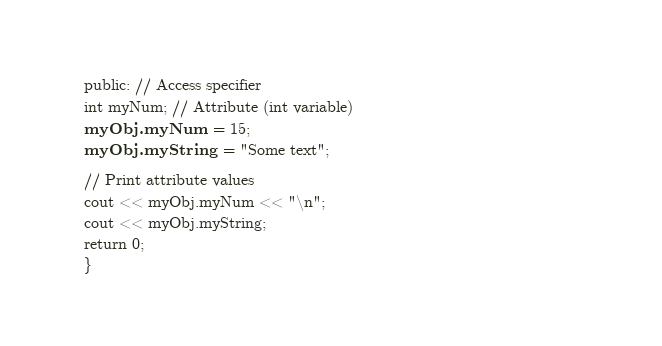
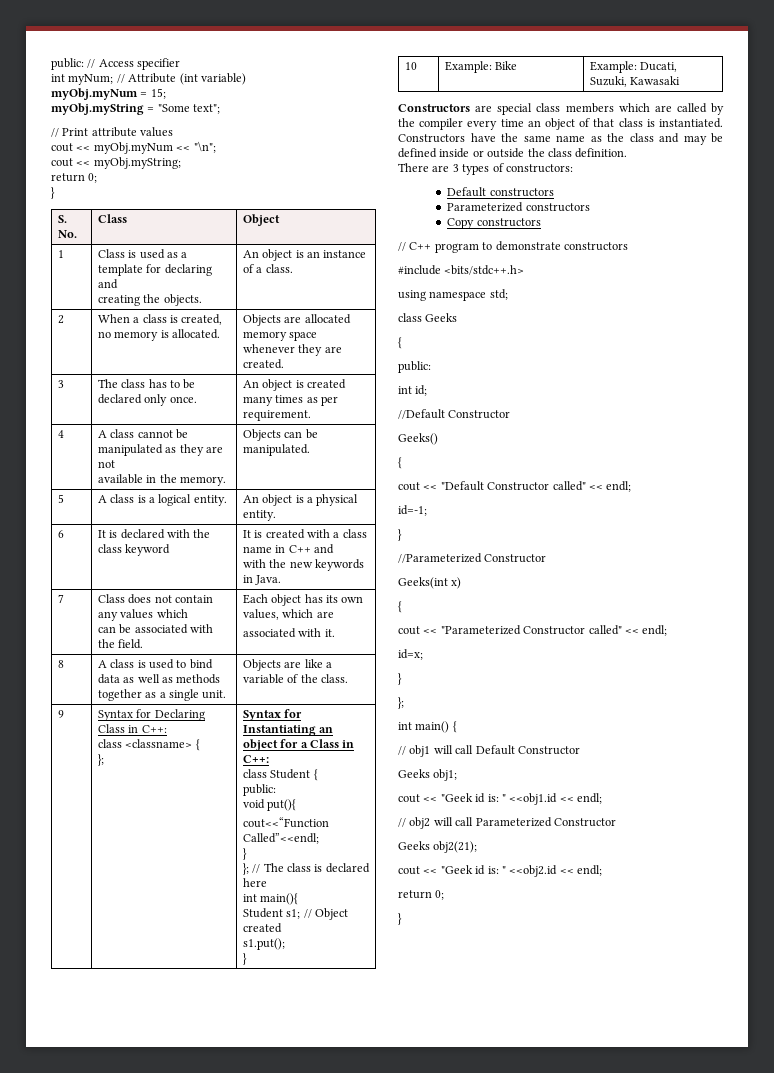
(92, 265) none -> [57,215,67,223] [57,230,77,238] [97,214,127,223] [242,214,280,226] [57,250,64,258] [97,249,188,259] [97,264,212,276] [97,279,118,289] [97,294,202,306] [242,249,367,261] [242,264,293,273] [57,315,64,324] [97,314,223,325] [97,329,221,341] [242,314,351,326] [242,331,318,341] [242,344,342,356] [242,359,284,369] [57,380,64,388] [97,379,196,389] [97,394,197,406] [242,379,347,391] [242,395,339,406] [242,410,311,421] [57,430,64,438] [97,429,189,439] [97,444,224,456] [97,460,115,468] [97,474,227,486] [242,429,318,441] [242,444,310,456] [57,494,64,503] [97,494,227,506] [242,494,359,506] [242,510,276,521] [57,530,64,538] [97,529,211,539] [97,544,171,556] [242,529,367,539] [242,544,335,554] [242,559,365,571] [242,575,282,585] [57,594,64,603] [97,594,214,604] [97,609,188,621] [97,624,214,634] [97,639,144,649] [242,594,364,606] [242,609,334,620] [242,628,335,638] [57,660,64,668] [97,659,213,669] [97,674,221,684] [97,689,227,701] [242,659,333,671] [242,674,349,684] [57,710,64,718] [97,709,205,721] [97,724,167,733] [97,739,200,751] [97,754,104,766] [242,709,303,721] [242,725,334,736] [242,739,355,751] [242,755,269,763] [242,769,318,781] [242,784,276,796] [242,799,297,811] [242,817,329,828] [242,833,319,844] [242,848,247,860] [242,863,370,875] [242,878,267,887] [242,893,299,905] [242,908,349,920] [242,923,282,933] [242,938,285,950] [242,953,247,965] [404,62,417,70] [444,61,518,73] [589,61,678,73] [589,76,681,87] [398,103,724,115] [398,118,723,130] [398,133,723,145] [398,148,628,158] [398,163,573,175] [447,187,554,197] [447,202,590,212] [447,218,541,229] [398,241,628,253] [398,265,525,275] [398,289,508,301] [398,313,458,322] [398,337,402,349] [398,361,431,373] [398,385,428,396] [398,409,511,419] [398,433,438,445] [398,457,402,469] [398,481,632,492] [398,505,427,516] [398,529,402,541] [398,553,547,563] [398,577,462,589] [398,601,402,613] [398,625,668,636] [398,649,423,660] [398,673,402,685] [398,697,404,709] [398,721,457,733] [398,745,580,757] [398,769,458,781] [398,793,602,805] [398,817,616,829] [398,841,478,853] [398,865,602,877] [398,890,445,900] [398,913,402,925] // S. No. | Class | Object // 1 | Class is used as a template for declaring and // creating the objects. | An object is an instance of a class. // 2 | When a class is created, no memory is allocated. | Objects are allocated memory space whenever they are created. // 3 | The class has to be declared only once. | An object is created many times as per requirement. // 4 | A class cannot be manipulated as they are not // available in the memory. | Objects can be manipulated. // 5 | A class is a logical entity. | An object is a physical entity. // 6 | It is declared with the class keyword | It is created with a class name in C++ and // with the new keywords in Java. // 7 | Class does not contain any values which // can be associated with the field. | Each object has its own values, which are // associated with it. // 8 | A class is used to bind data as well as methods together as a single unit. | Objects are like a variable of the class. // 9 | Syntax for Declaring Class in C++: // class <classname> { // }; | Syntax for Instantiating an object for a Class in C++: // class Student { // public: // void put(){ // cout<<“Function Called”<<endl; // } // }; // The class is declared here // int main(){ // Student s1; // Object created // s1.put(); // } // 10 | Example: Bike | Example: Ducati, Suzuki, Kawasaki // Constructors are special class members which are called by the compiler every time an object of that class is instantiated. Constructors have the same name as the class and may be defined inside or outside the class definition. // There are 3 types of constructors: // Default constructors // Parameterized constructors // Copy constructors // // C++ program to demonstrate constructors // #include <bits/stdc++.h> // using namespace std; // class Geeks // { // public: // int id; // //Default Constructor // Geeks() // { // cout << "Default Constructor called" << endl; // id=-1; // } // //Parameterized Constructor // Geeks(int x) // { // cout << "Parameterized Constructor called" << endl; // id=x; // } // }; // int main() { // // obj1 will call Default Constructor // Geeks obj1; // cout << "Geek id is: " <<obj1.id << endl; // // obj2 will call Parameterized Constructor // Geeks obj2(21); // cout << "Geek id is: " <<obj2.id << endl; // return 0; // }

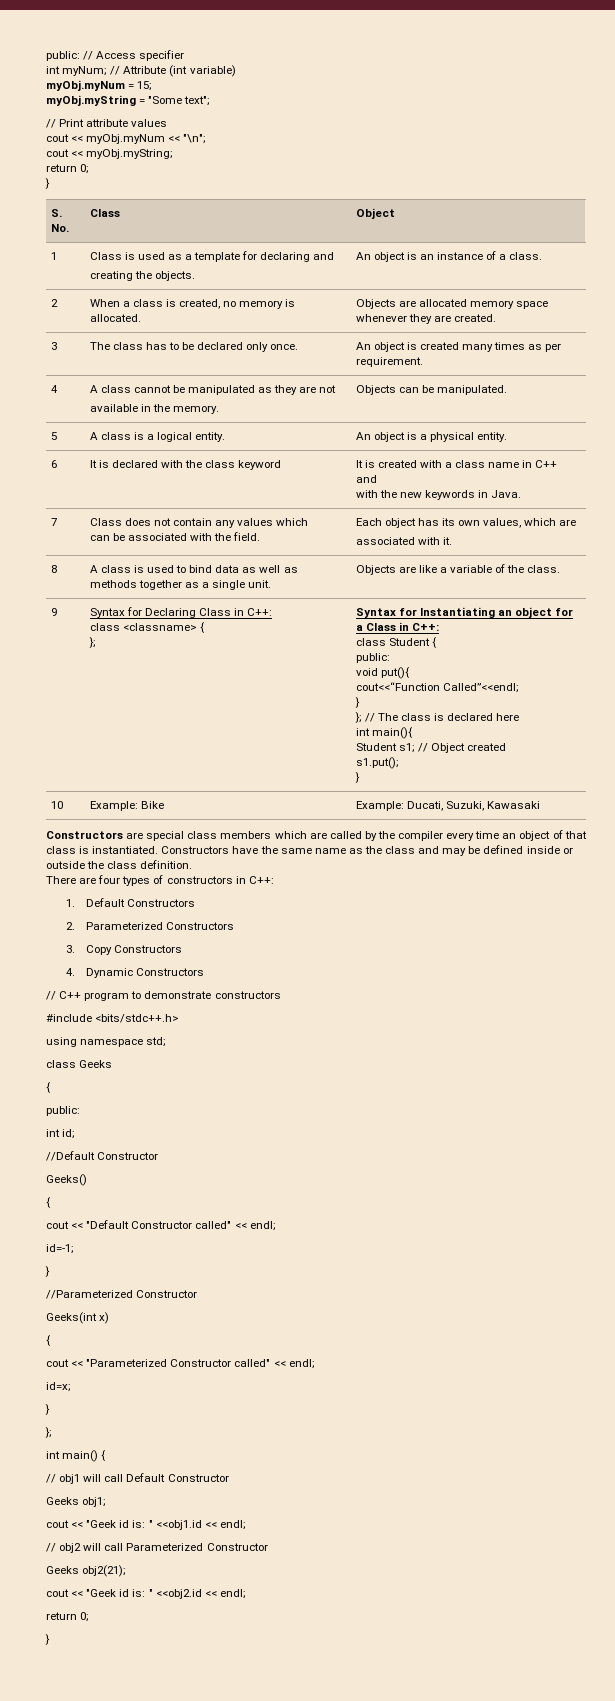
[452,164,459,172] 3 -> [98,875,121,884] four
[505,164,573,173] [447,187,554,197] [447,202,590,212] [447,218,541,229] constructors: // Default constructors // Parameterized constructors // Copy constructors -> [166,876,274,884] [66,898,196,907] [66,922,235,930] [66,945,183,955] [66,968,205,978] constructors in C++: // 1. Default Constructors // 2. Parameterized Constructors // 3. Copy Constructors // 4. Dynamic Constructors

